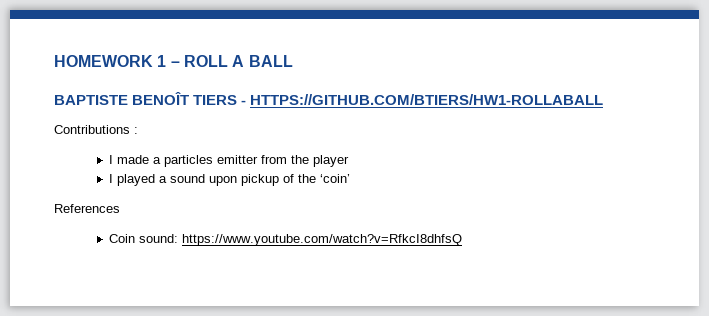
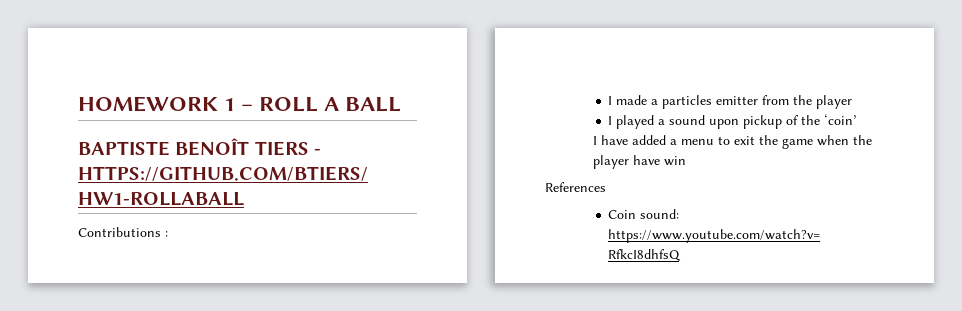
(350, 178) none -> [592,135,872,149] [592,155,686,169] // I have added a menu to exit the game when the player have win

